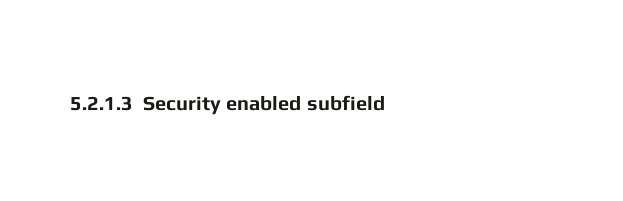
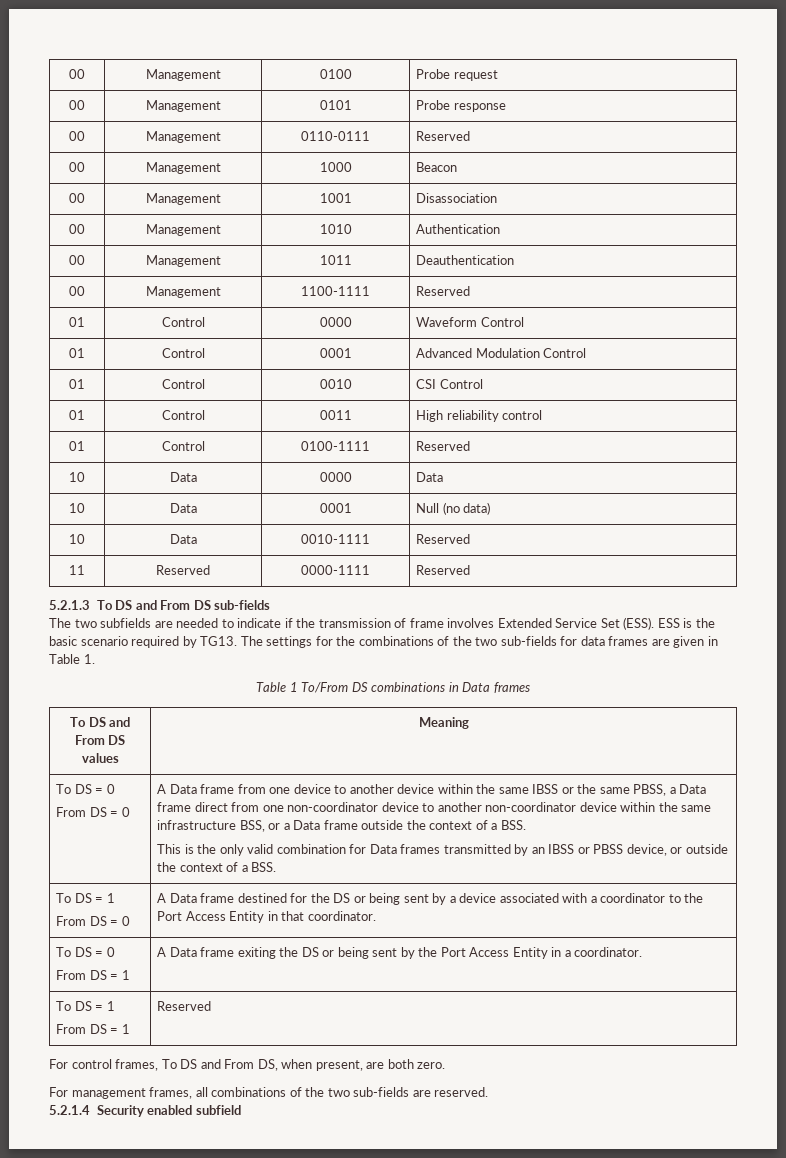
[70,96,133,111] 5.2.1.3 -> [69,69,85,79] [145,69,221,81] [319,69,352,79] [416,69,498,81] [69,100,85,110] [145,100,221,112] [319,100,352,110] [416,100,506,112] [69,131,85,141] [145,131,221,143] [301,131,370,141] [416,131,471,141] [69,162,85,172] [145,162,221,174] [319,162,352,172] [416,162,458,172] [69,193,85,203] [145,193,221,205] [319,193,352,203] [416,193,498,203] [69,224,85,234] [145,224,221,236] [319,224,352,234] [416,224,501,234] [69,255,85,265] [145,255,221,267] [319,255,352,265] [416,255,515,265] [69,286,85,296] [145,286,221,298] [301,286,370,296] [416,286,471,296] [69,317,85,327] [161,317,205,327] [319,317,352,327] [416,317,524,327] [69,348,85,358] [161,348,205,358] [319,348,352,358] [416,348,587,358] [69,379,85,389] [161,379,205,389] [319,379,352,389] [416,379,483,389] [69,410,85,420] [161,410,205,420] [319,410,352,420] [416,410,543,422] [69,441,85,451] [161,441,205,451] [301,441,370,451] [416,441,471,451] [69,472,85,482] [169,472,197,482] [319,472,352,482] [416,472,444,482] [69,503,85,513] [169,503,197,513] [319,503,352,513] [416,502,491,515] [69,534,85,544] [169,534,197,544] [301,534,370,544] [416,534,471,544] [69,565,85,575] [156,565,210,575] [301,565,370,575] [416,565,471,575] [49,600,271,610] [49,617,715,630] [49,636,718,648] [49,654,95,664] [256,682,530,693] [69,717,131,727] [74,735,126,745] [81,753,119,763] [418,717,469,729] [56,784,115,794] [56,807,130,817] [157,784,707,796] [157,802,712,812] [157,820,526,832] [157,844,728,856] [157,862,277,872] [56,893,115,903] [56,916,130,926] [157,893,704,905] [157,911,376,923] [56,947,115,957] [56,970,130,980] [157,947,643,959] [56,1001,115,1011] [56,1024,130,1034] [157,1001,212,1011] [49,1059,446,1071] [49,1087,489,1099] [49,1105,90,1115] 00 | Management | 0100 | Probe request // 00 | Management | 0101 | Probe response // 00 | Management | 0110-0111 | Reserved // 00 | Management | 1000 | Beacon // 00 | Management | 1001 | Disassociation // 00 | Management | 1010 | Authentication // 00 | Management | 1011 | Deauthentication // 00 | Management | 1100-1111 | Reserved // 01 | Control | 0000 | Waveform Control // 01 | Control | 0001 | Advanced Modulation Control // 01 | Control | 0010 | CSI Control // 01 | Control | 0011 | High reliability control // 01 | Control | 0100-1111 | Reserved // 10 | Data | 0000 | Data // 10 | Data | 0001 | Null (no data) // 10 | Data | 0010-1111 | Reserved // 11 | Reserved | 0000-1111 | Reserved // 5.2.1.3 To DS and From DS sub-fields // The two subfields are needed to indicate if the transmission of frame involves Extended Service Set (ESS). ESS is the basic scenario required by TG13. The settings for the combinations of the two sub-fields for data frames are given in Table 1. // Table 1 To/From DS combinations in Data frames // To DS and From DS values | Meaning // To DS = 0 // From DS = 0 | A Data frame from one device to another device within the same IBSS or the same PBSS, a Data frame direct from one non-coordinator device to another non-coordinator device within the same infrastructure BSS, or a Data frame outside the context of a BSS. // This is the only valid combination for Data frames transmitted by an IBSS or PBSS device, or outside the context of a BSS. // To DS = 1 // From DS = 0 | A Data frame destined for the DS or being sent by a device associated with a coordinator to the Port Access Entity in that coordinator. // To DS = 0 // From DS = 1 | A Data frame exiting the DS or being sent by the Port Access Entity in a coordinator. // To DS = 1 // From DS = 1 | Reserved // For control frames, To DS and From DS, when present, are both zero. // For management frames, all combinations of the two sub-fields are reserved. // 5.2.1.4

